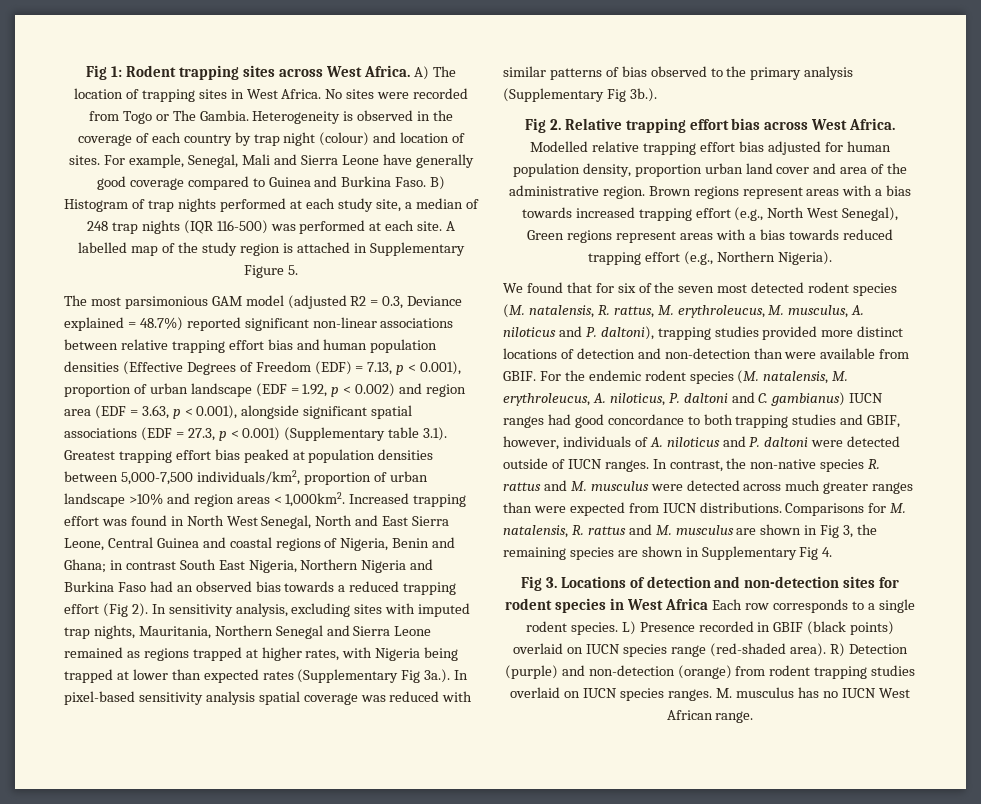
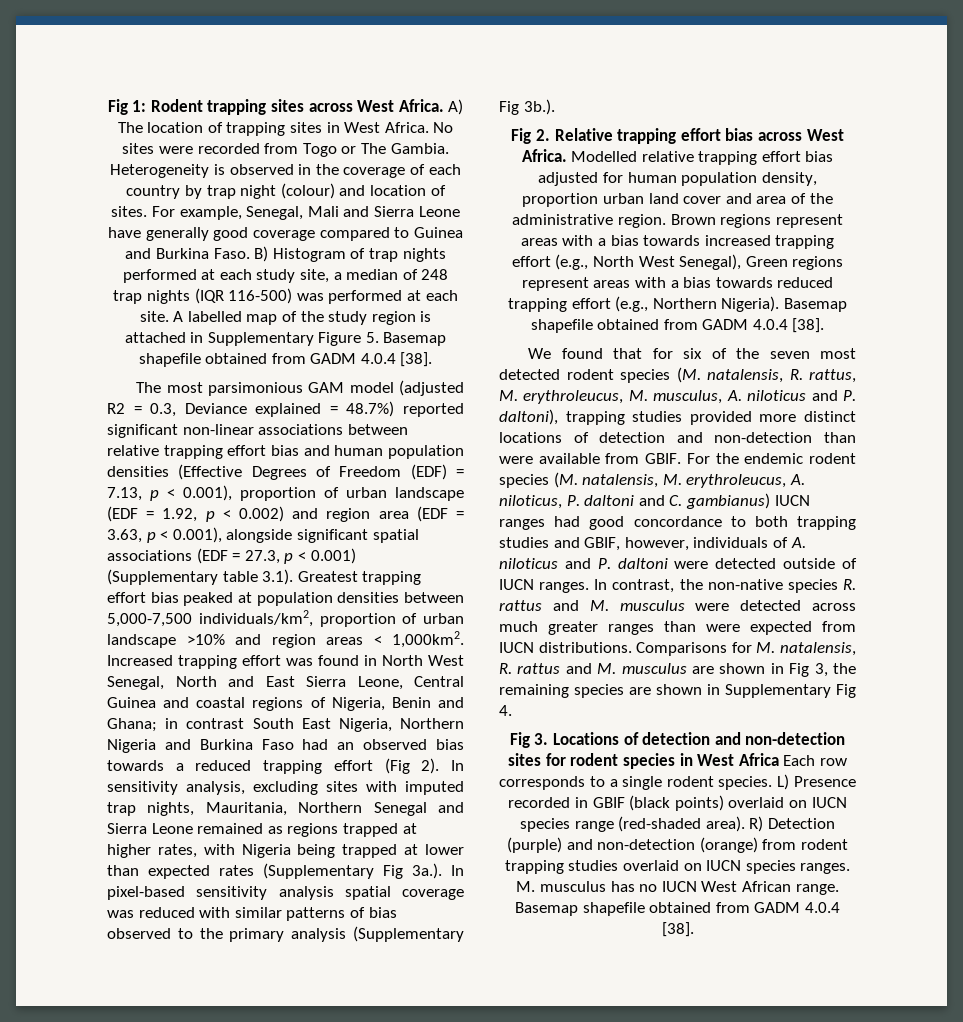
(298, 270) none -> [383,332,447,346] [138,352,433,367] Basemap shapefile obtained from GADM 4.0.4 [38].
(832, 258) none -> [783,298,847,312] [530,318,825,333] Basemap shapefile obtained from GADM 4.0.4 [38].
(754, 717) none -> [515,902,840,916] [661,922,694,937] Basemap shapefile obtained from GADM 4.0.4 [38].

